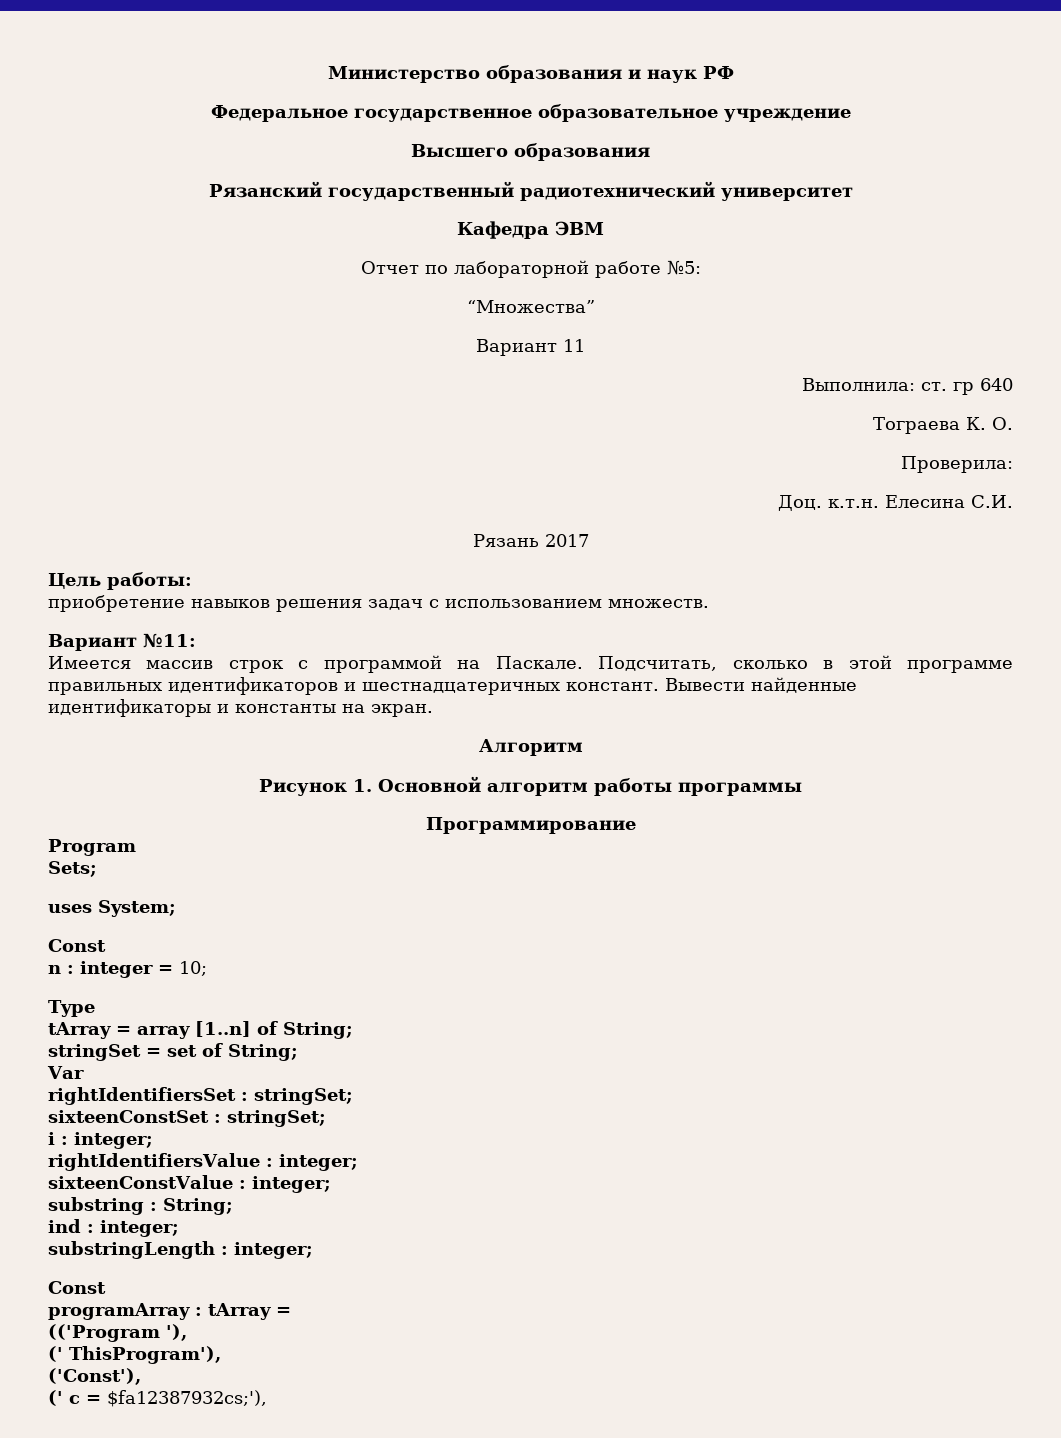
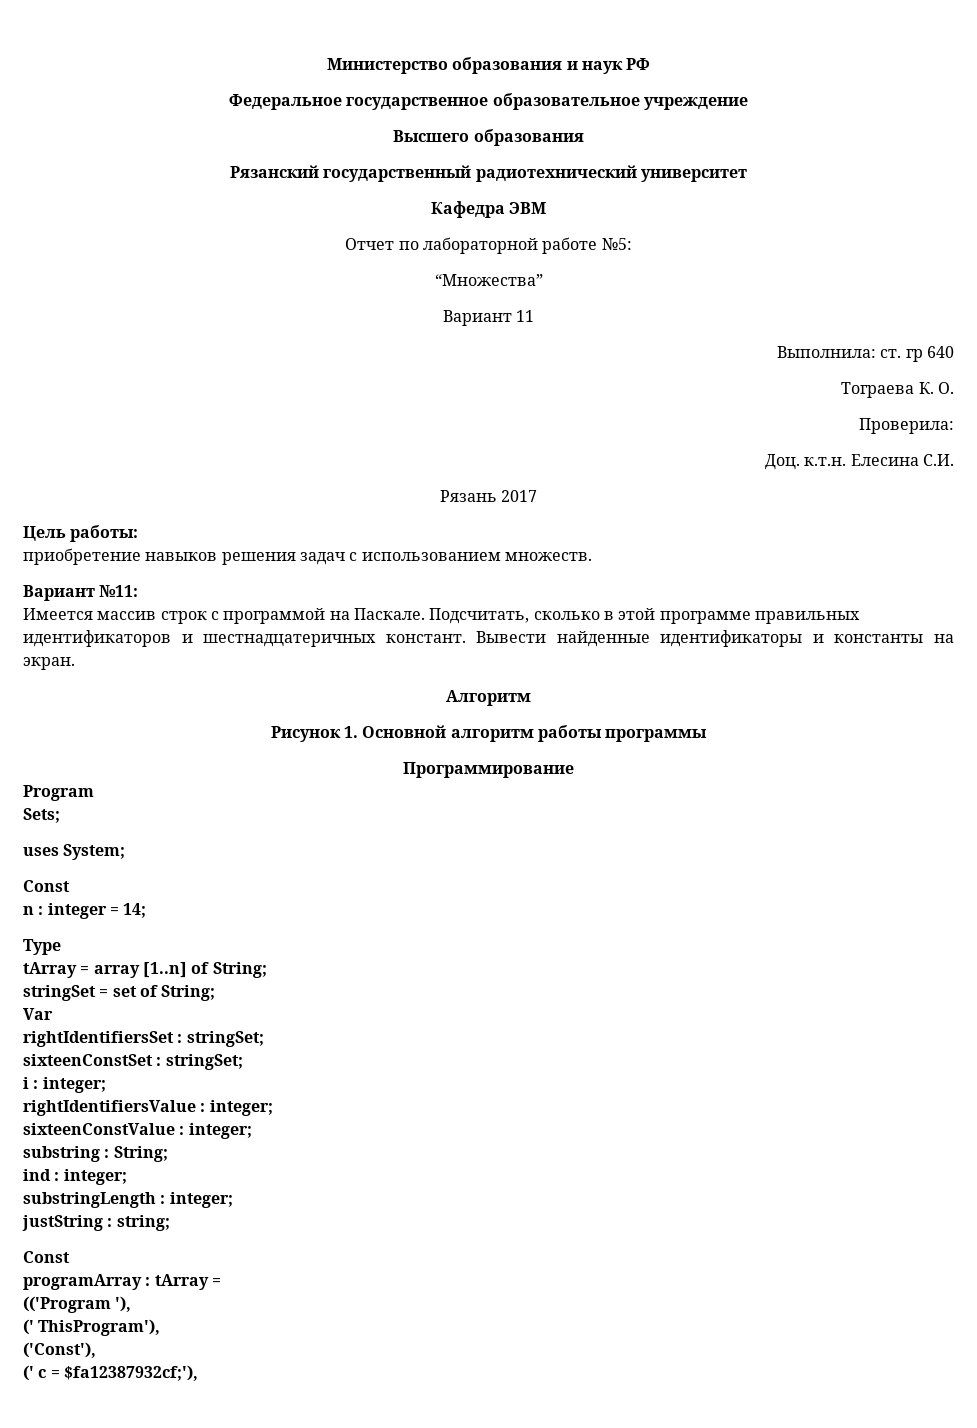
[179,961,207,976] 10; -> [123,903,147,918] 14;
(313, 1250) none -> [22,1215,170,1231] // justString : string;
[107,1390,267,1407] $fa12387932cs;'), -> [63,1365,198,1381] $fa12387932cf;'),

